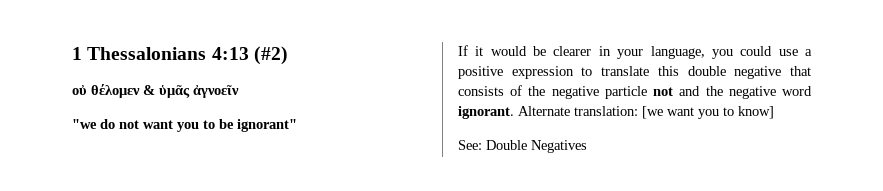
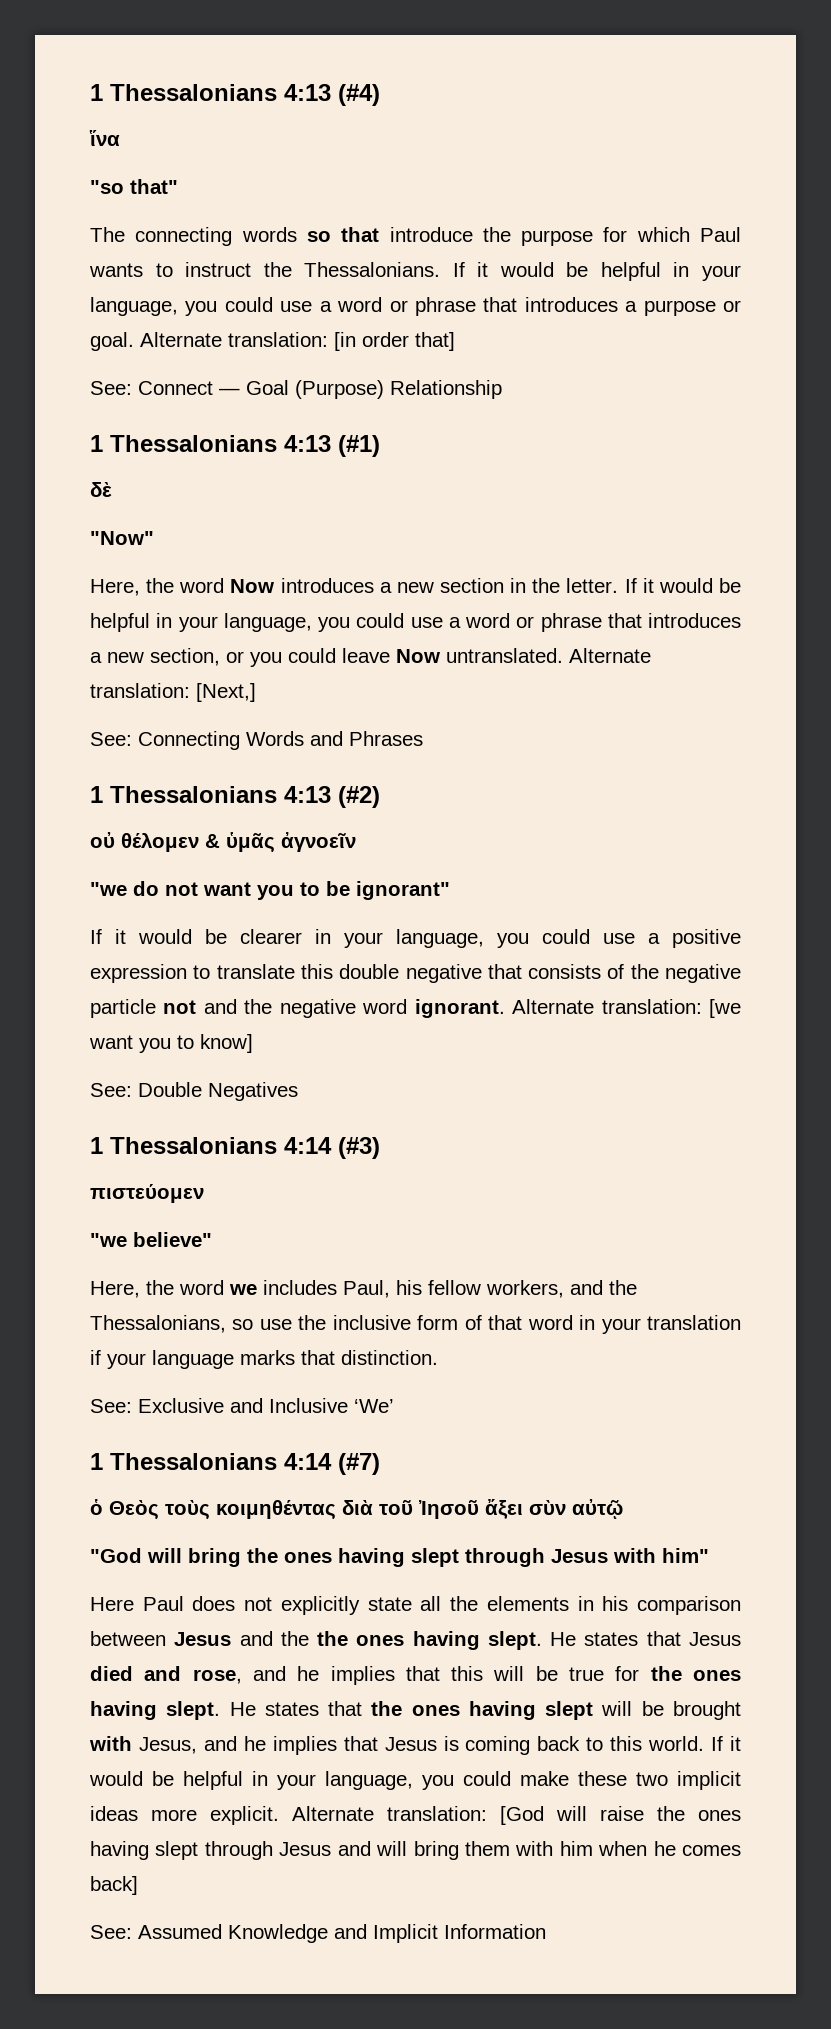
[72,47,249,60] 1 Thessalonians 4:13 -> [90,84,380,106] [89,130,120,146] [90,179,178,194] [90,227,741,246] [89,262,741,281] [90,297,741,316] [90,332,455,351] [90,380,502,399] [90,435,380,457] [90,482,112,497] [90,531,154,545] [90,578,741,596] [90,613,741,632] [90,648,651,667] [90,683,256,702] [90,731,423,750] [90,786,331,803] 1 Thessalonians 4:13 (#4) // ἵνα // "so that" // The connecting words so that introduce the purpose for which Paul wants to instruct the Thessalonians. If it would be helpful in your language, you could use a word or phrase that introduces a purpose or goal. Alternate translation: [in order that] // See: Connect — Goal (Purpose) Relationship // 1 Thessalonians 4:13 (#1) // δὲ // "Now" // Here, the word Now introduces a new section in the letter. If it would be helpful in your language, you could use a word or phrase that introduces a new section, or you could leave Now untranslated. Alternate translation: [Next,] // See: Connecting Words and Phrases // 1 Thessalonians 4:13
(587, 146) none -> [90,1137,380,1159] [90,1184,204,1203] [90,1232,212,1247] [90,1280,637,1298] [90,1315,741,1334] [90,1350,438,1369] [90,1398,394,1413] [90,1453,380,1475] [90,1499,623,1520] [90,1548,709,1567] [90,1596,742,1615] [90,1631,741,1650] [90,1666,741,1685] [90,1701,741,1720] [89,1736,742,1755] [89,1771,741,1790] [90,1806,741,1825] [90,1841,741,1860] [90,1876,138,1895] [90,1924,546,1943] // 1 Thessalonians 4:14 (#3) // πιστεύομεν // "we believe" // Here, the word we includes Paul, his fellow workers, and the Thessalonians, so use the inclusive form of that word in your translation if your language marks that distinction. // See: Exclusive and Inclusive ‘We’ // 1 Thessalonians 4:14 (#7) // ὁ Θεὸς τοὺς κοιμηθέντας διὰ τοῦ Ἰησοῦ ἄξει σὺν αὐτῷ // "God will bring the ones having slept through Jesus with him" // Here Paul does not explicitly state all the elements in his comparison between Jesus and the the ones having slept. He states that Jesus died and rose, and he implies that this will be true for the ones having slept. He states that the ones having slept will be brought with Jesus, and he implies that Jesus is coming back to this world. If it would be helpful in your language, you could make these two implicit ideas more explicit. Alternate translation: [God will raise the ones having slept through Jesus and will bring them with him when he comes back] // See: Assumed Knowledge and Implicit Information

